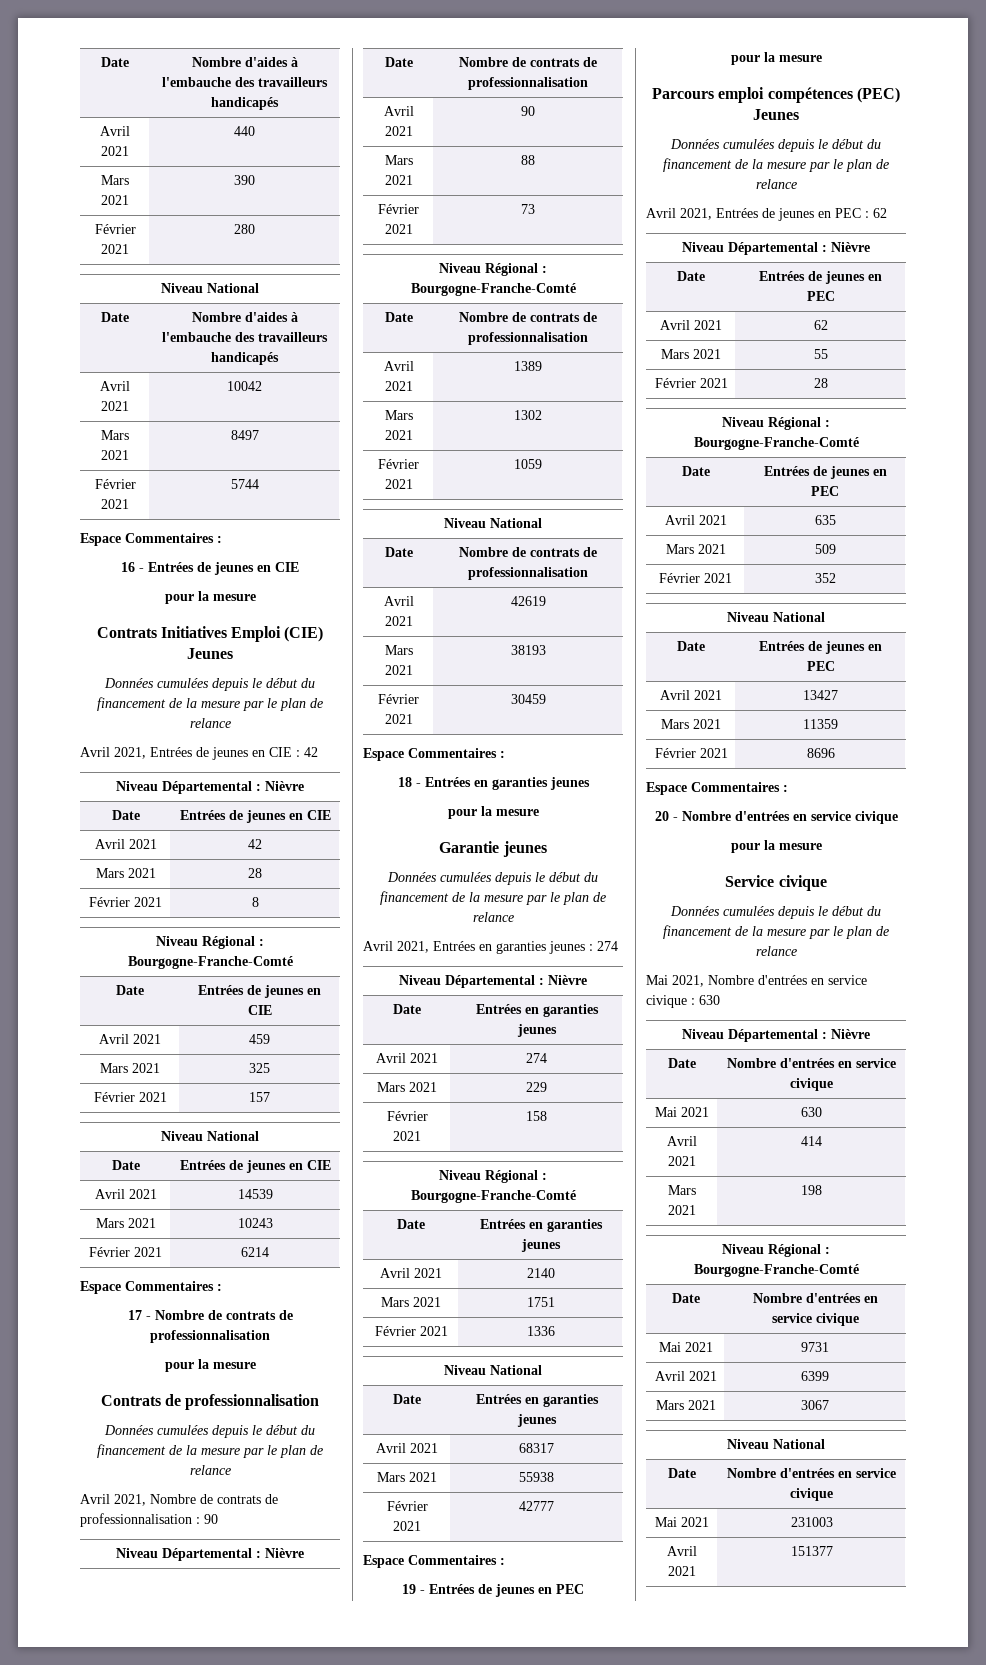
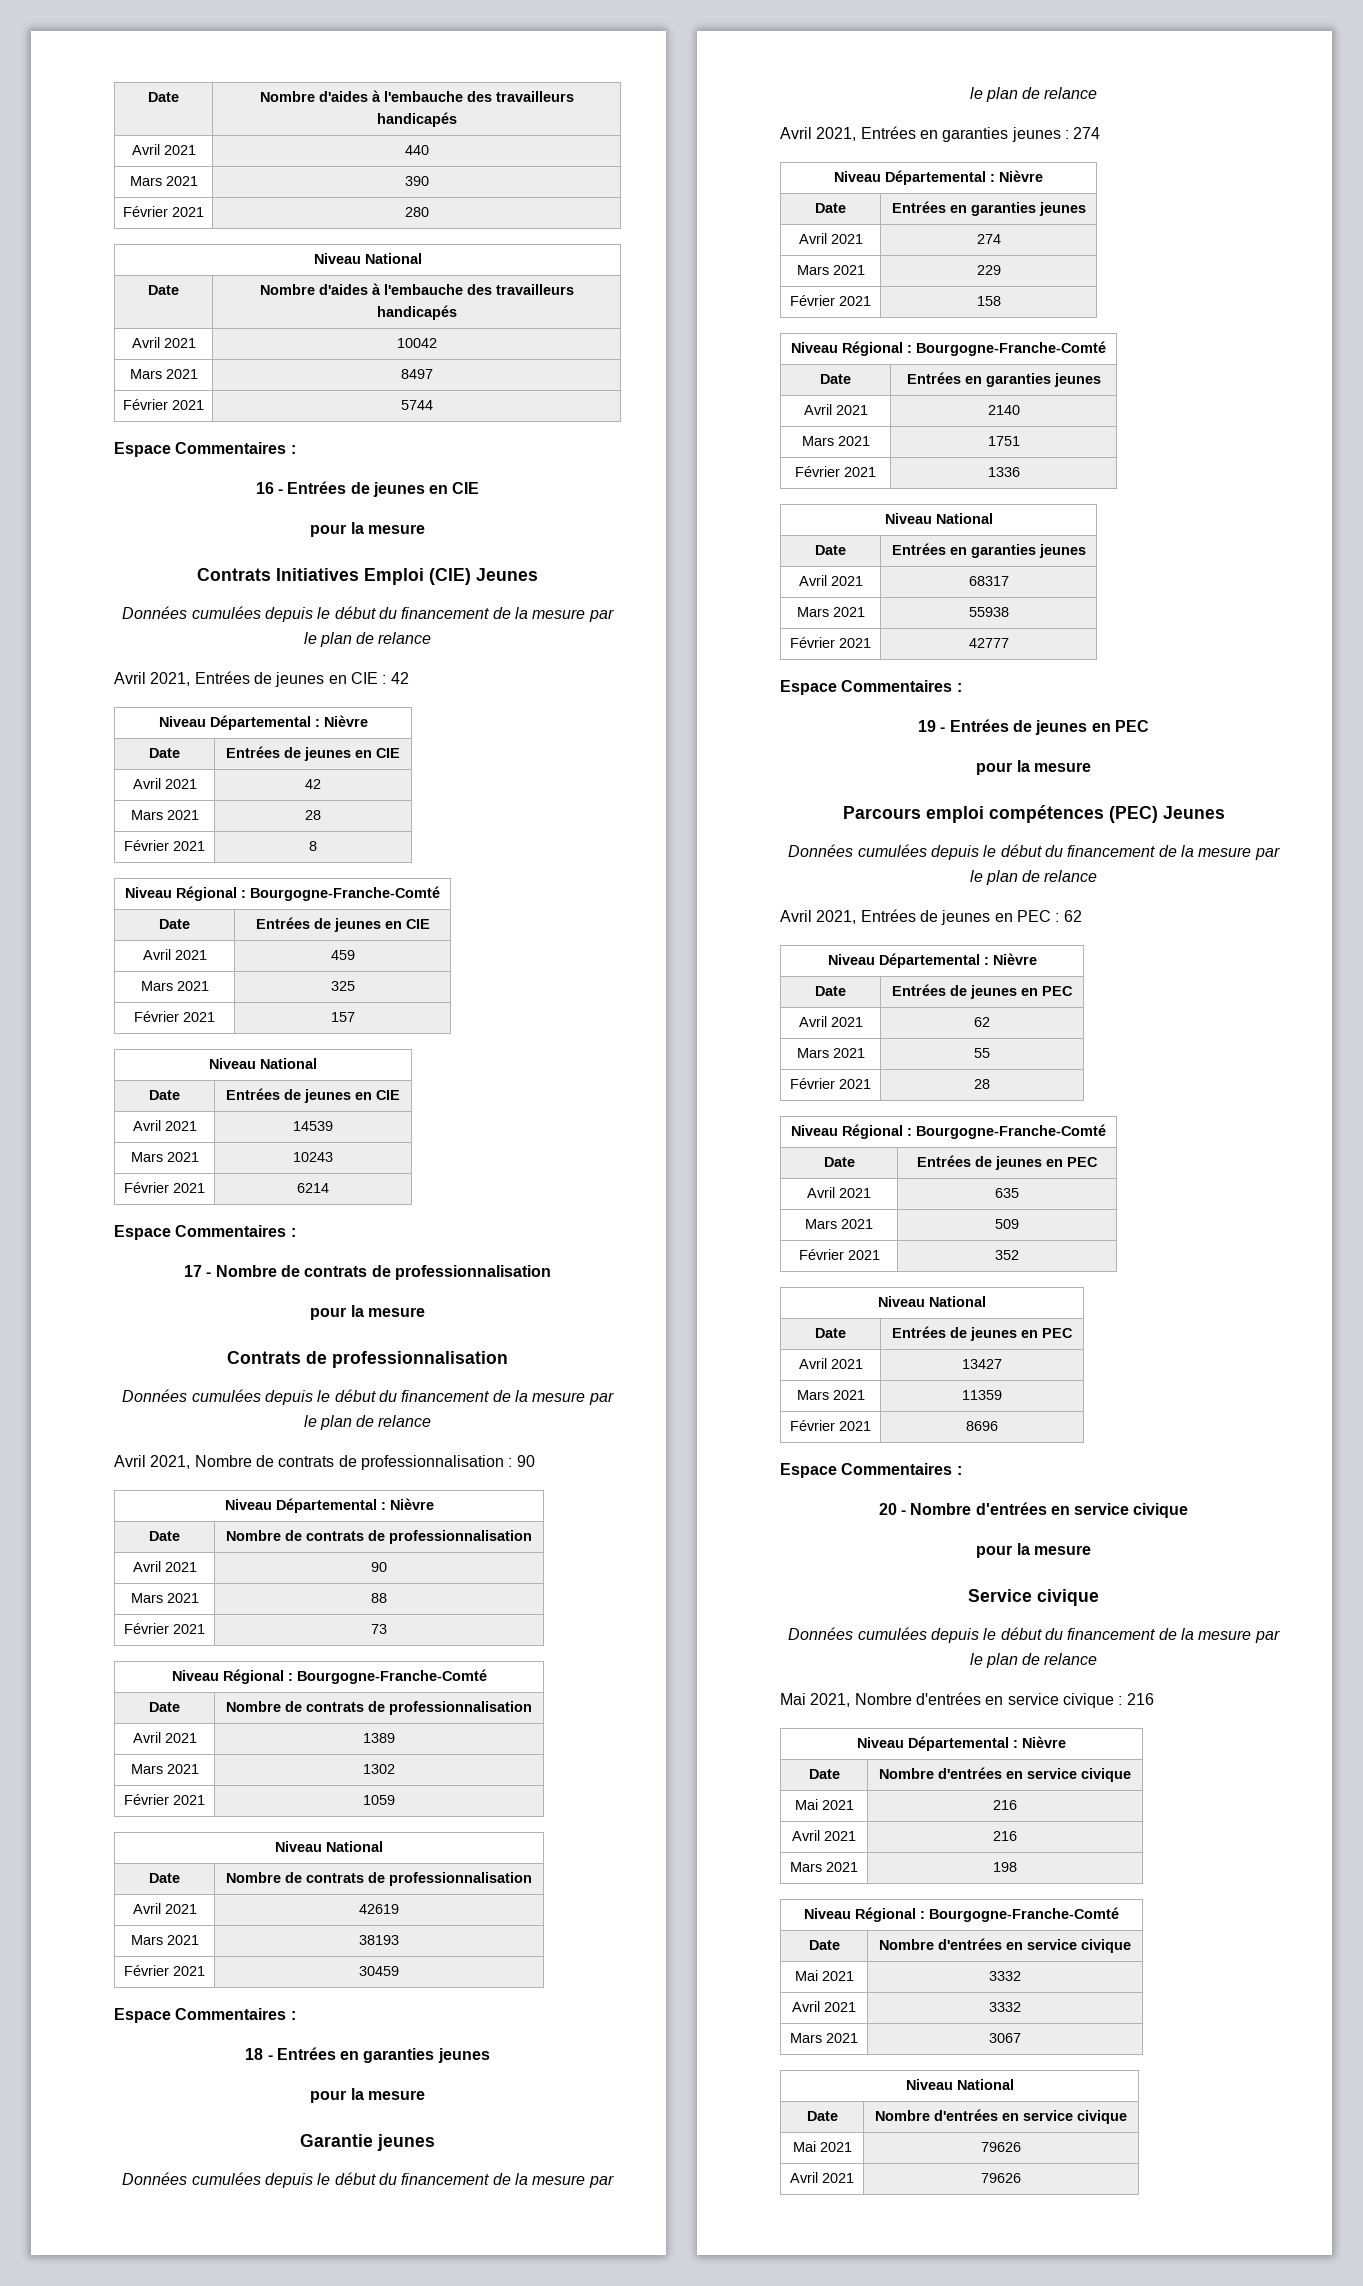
[699,995,720,1005] 630 -> [1126,1693,1154,1705] 216
[801,1107,822,1117] [667,1136,697,1146] [668,1156,696,1166] [801,1136,822,1146] 630 // Avril 2021 | 414 -> [993,1800,1017,1810] [792,1830,856,1841] [993,1831,1017,1841] 216 // Avril 2021 | 216
[801,1342,829,1352] [654,1371,717,1381] [801,1371,829,1381] 9731 // Avril 2021 | 6399 -> [989,1971,1021,1981] [792,2001,856,2012] [989,2002,1021,2012] 3332 // Avril 2021 | 3332
[790,1517,833,1527] [667,1546,697,1556] [668,1566,696,1576] [790,1546,833,1556] 231003 // Avril 2021 | 151377 -> [981,2142,1021,2152] [790,2172,854,2183] [981,2173,1021,2183] 79626 // Avril 2021 | 79626

